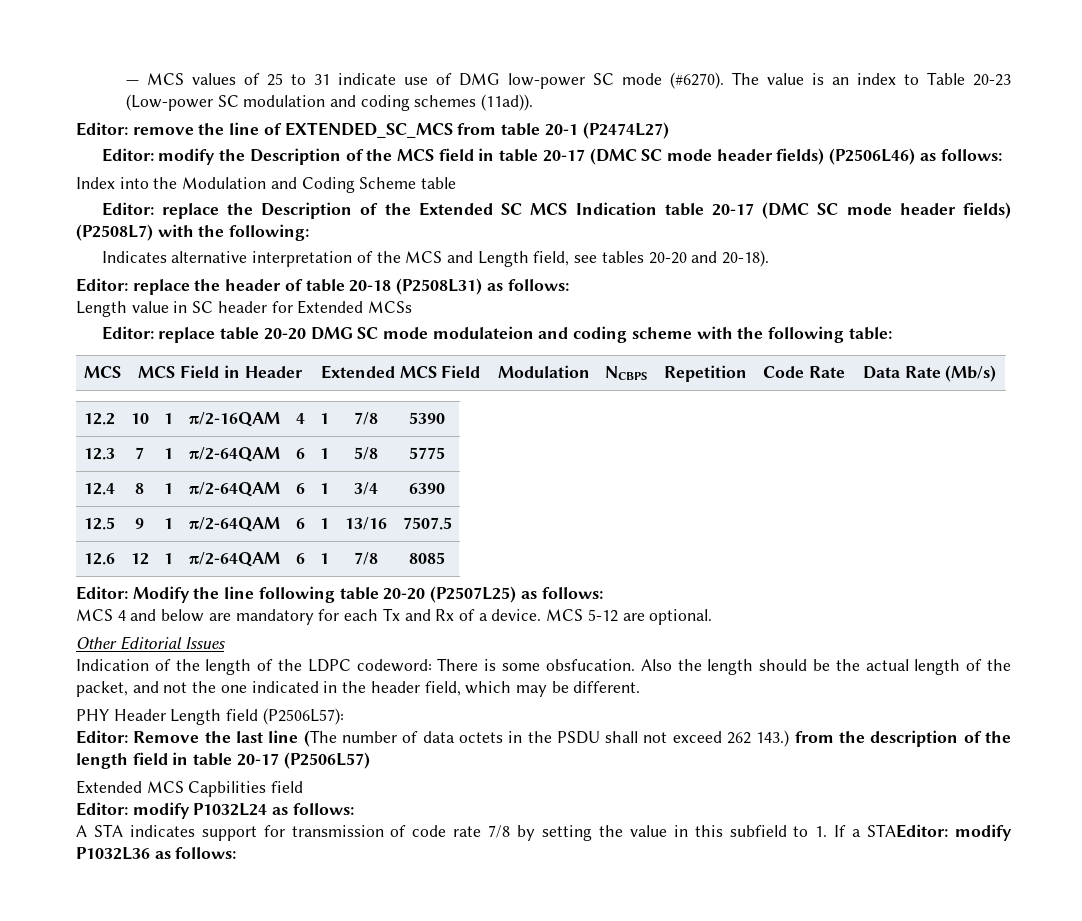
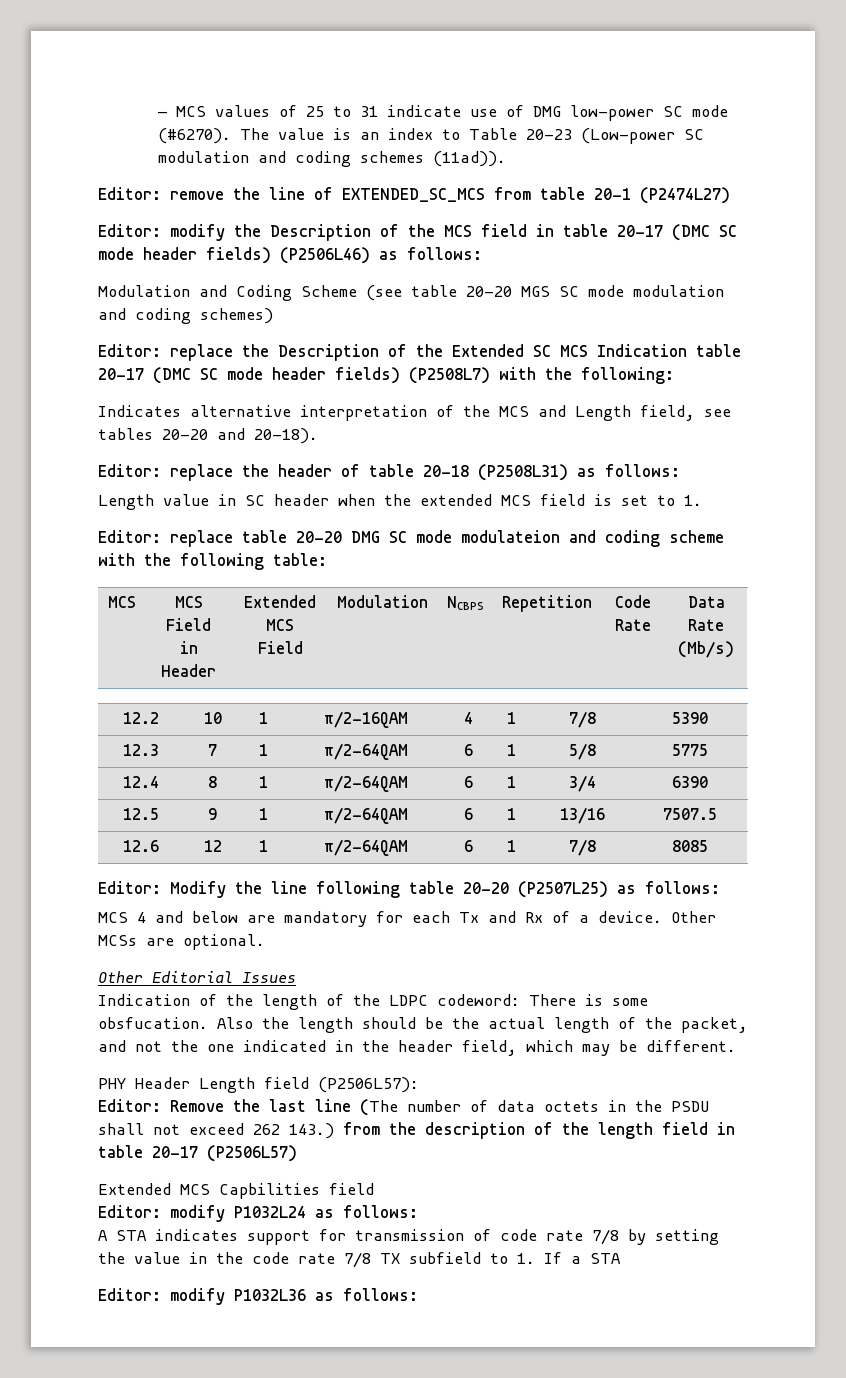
[76,177,178,189] Index into the -> (482, 253) none
[421,177,457,189] table -> [366,285,724,301] [98,308,273,324] (see table 20-20 MGS SC mode modulation and coding schemes)
[271,300,413,314] for Extended MCSs -> [338,494,702,506] when the extended MCS field is set to 1.
[546,609,618,622] MCS 5-12 -> [671,911,716,923] [98,935,137,946] Other MCSs
[694,825,723,837] this -> [216,1252,400,1268] the code rate 7/8 TX
[867,824,949,838] STAEditor: -> [590,1253,621,1264] [98,1288,161,1301] STA // Editor:

